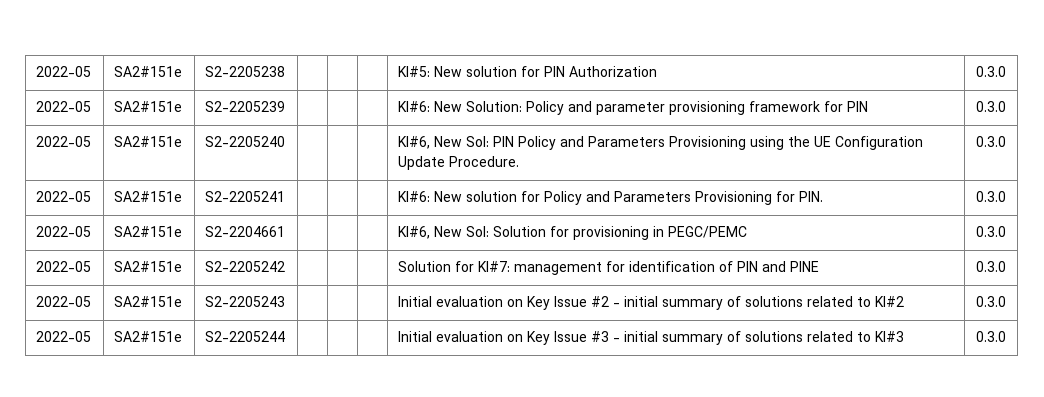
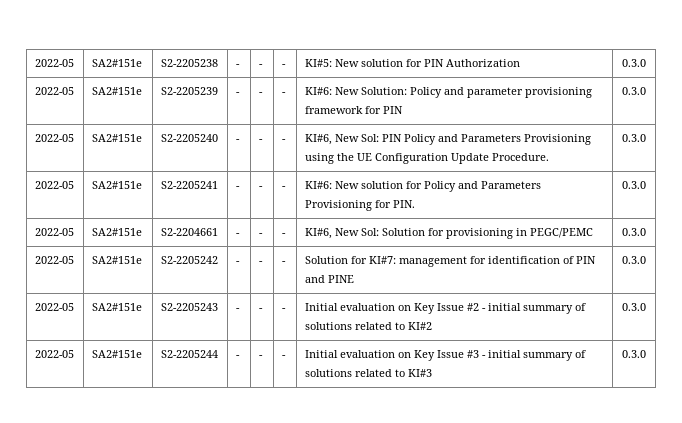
(286, 71) | | -> [235,64,240,67] [258,64,263,67] [281,64,286,67] - | - | -
(286, 106) | | -> [235,92,240,95] [258,92,263,95] [281,92,286,95] - | - | -
(286, 141) | | -> [235,139,240,142] [258,139,263,142] [281,139,286,142] - | - | -
(286, 196) | | -> [235,186,240,189] [258,186,263,189] [281,186,286,189] - | - | -
(286, 231) | | -> [235,233,240,236] [258,233,263,236] [281,233,286,236] - | - | -
(286, 266) | | -> [235,261,240,264] [258,261,263,264] [281,261,286,264] - | - | -
(286, 301) | | -> [235,308,240,311] [258,308,263,311] [281,308,286,311] - | - | -
(286, 336) | | -> [235,355,240,358] [258,355,263,358] [281,355,286,358] - | - | -

